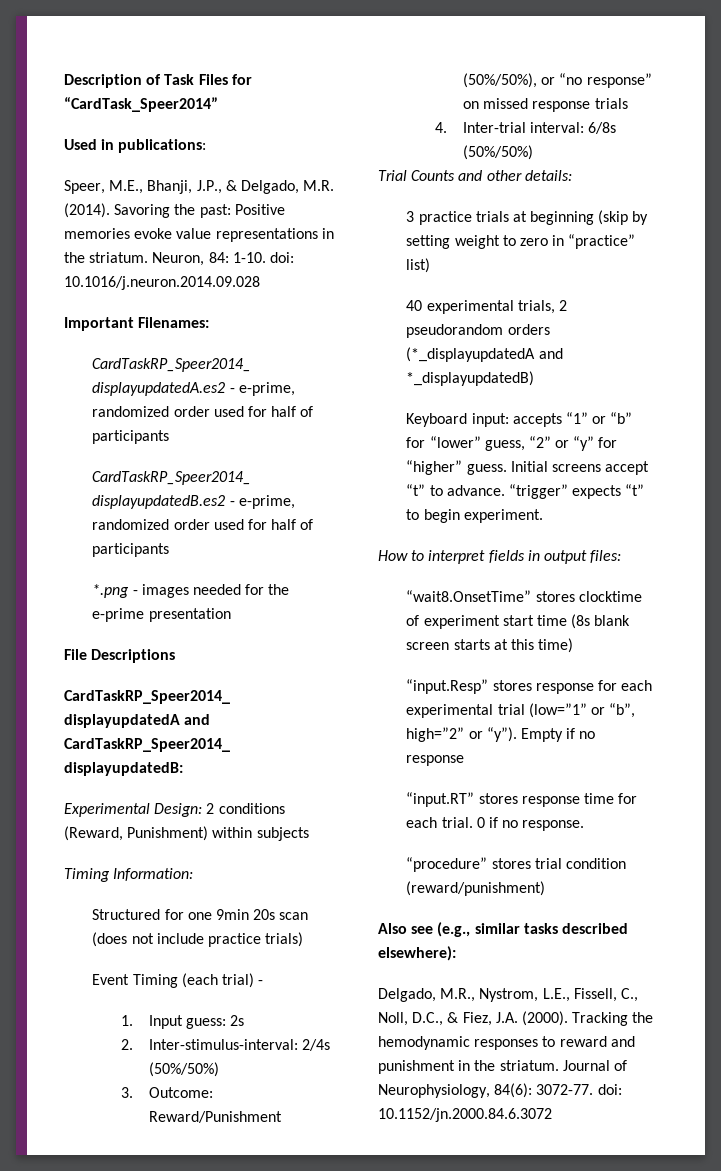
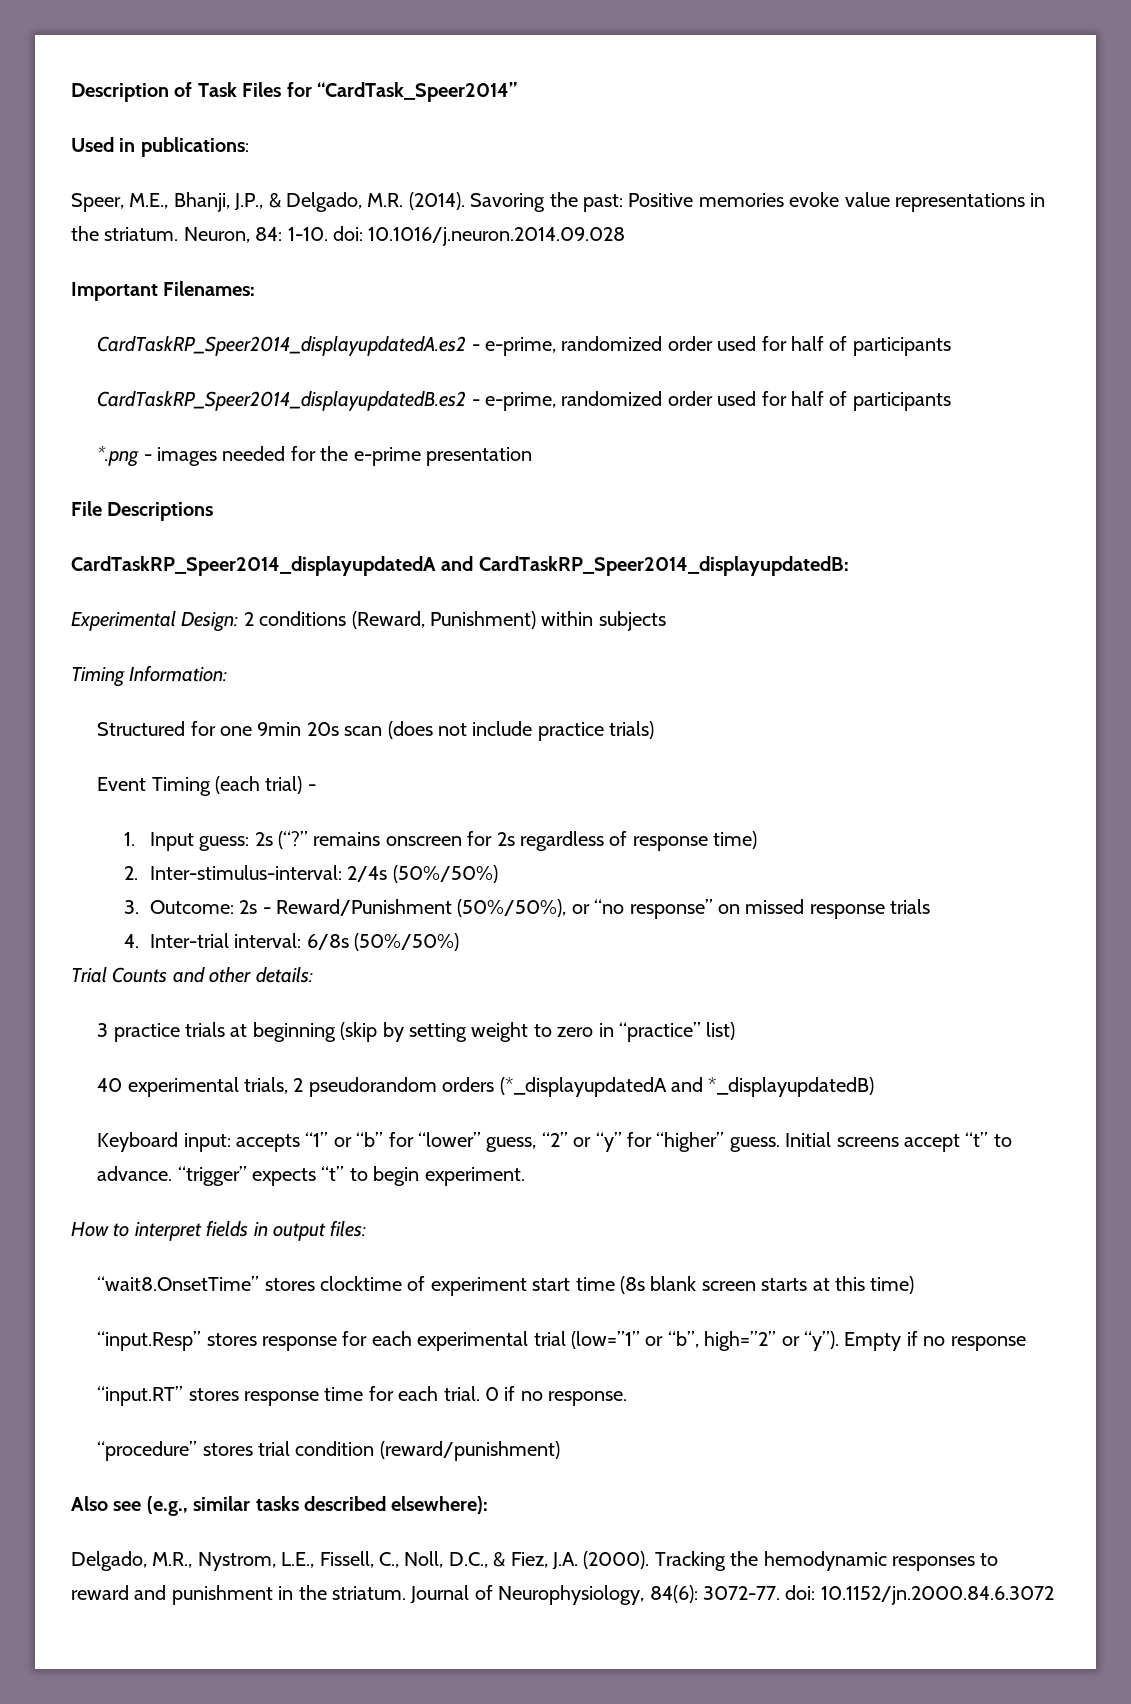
(245, 1020) none -> [277,831,758,851] (“?” remains onscreen for 2s regardless of response time)
(214, 1092) none -> [239,900,271,914] 2s -

